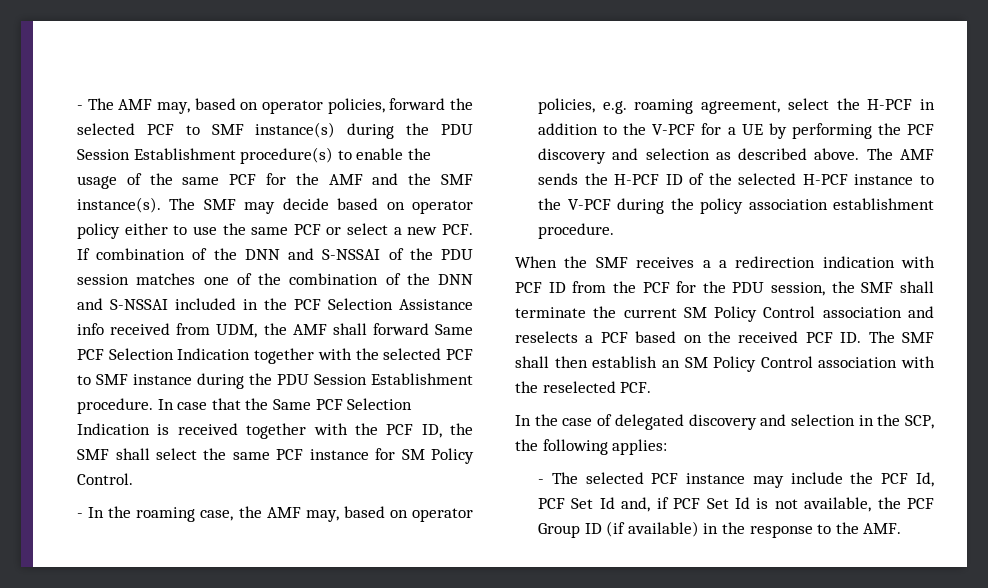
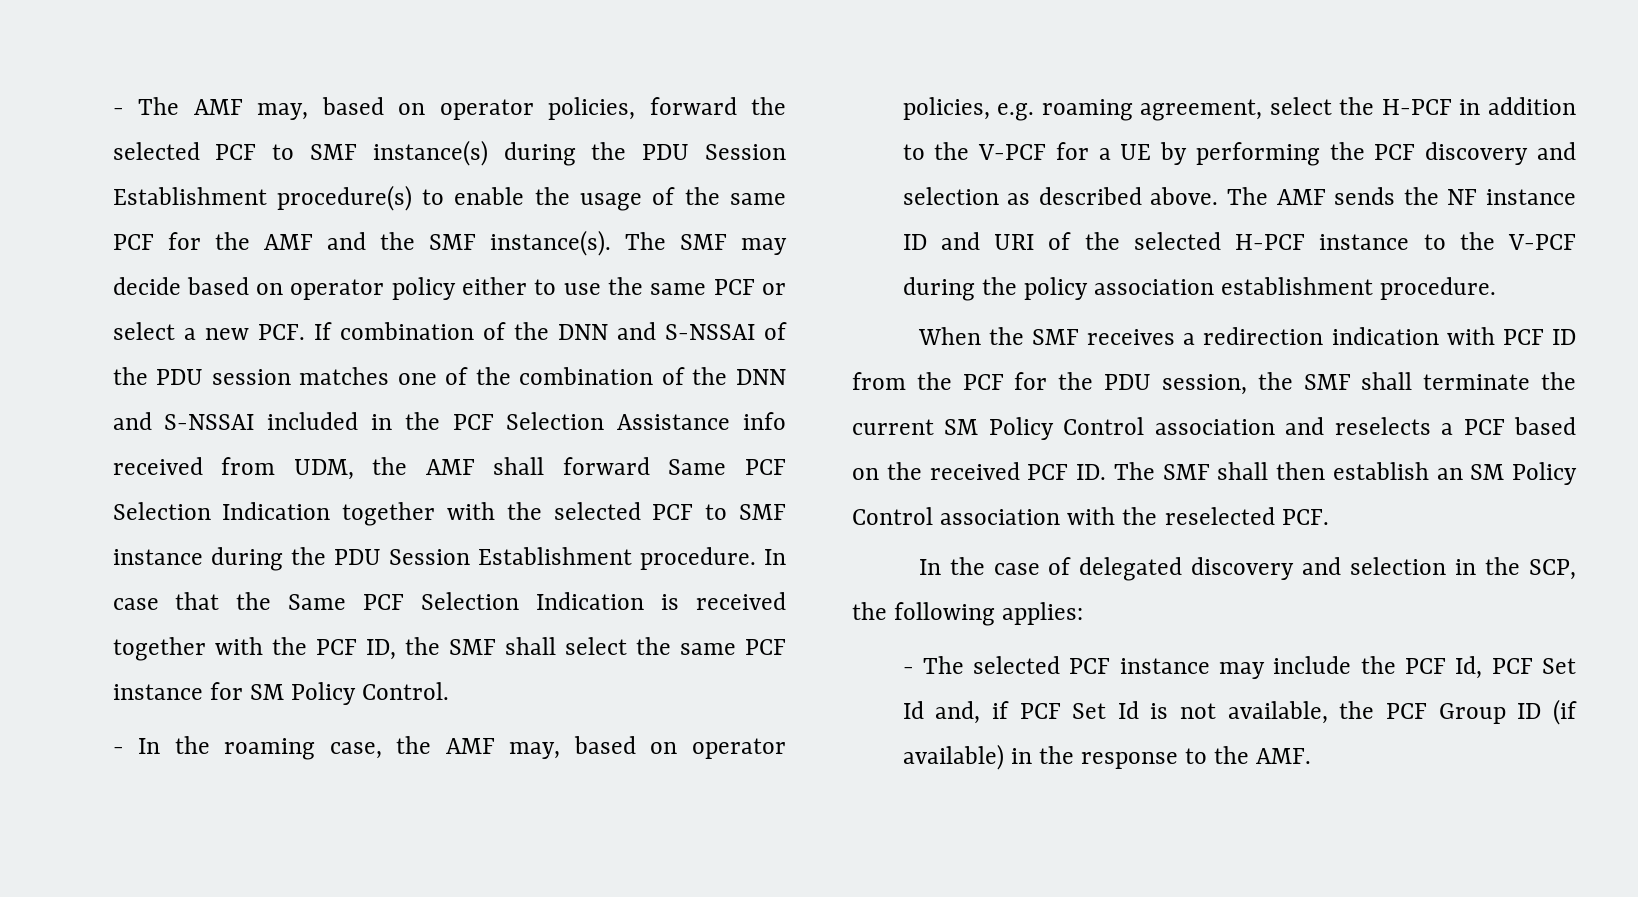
[614,174,683,185] H-PCF ID -> [1447,189,1576,205] [902,232,1035,250] NF instance ID and URI
[718,260,727,268] a -> (1196, 339) none

